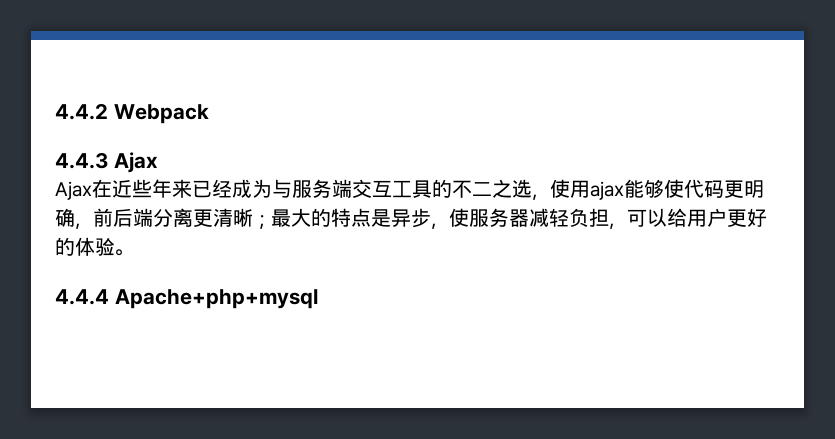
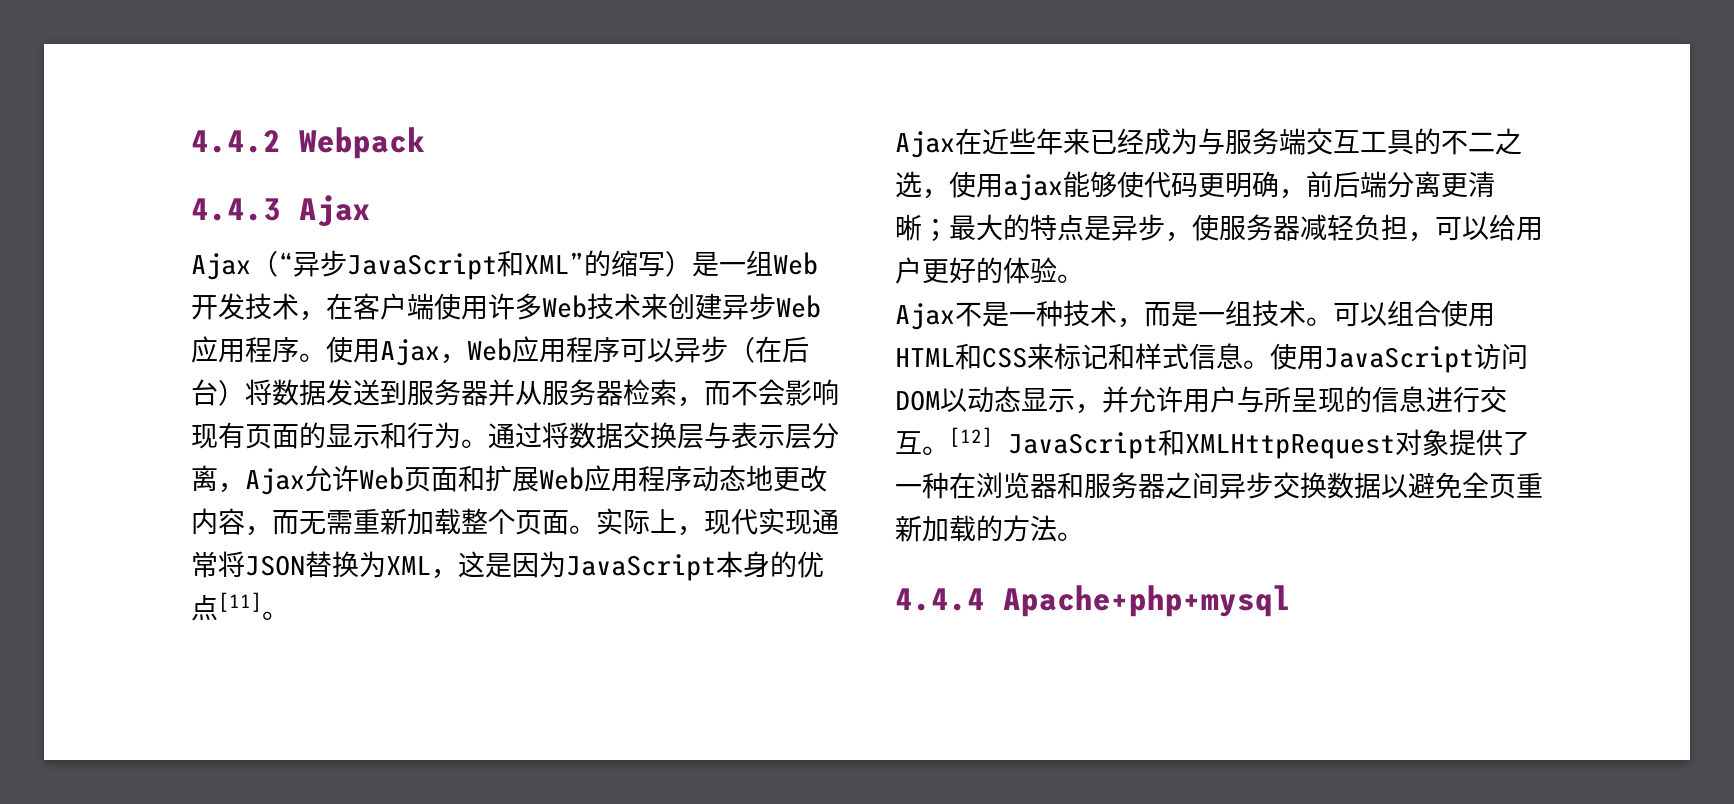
(158, 162) none -> [191,250,818,280] [191,293,821,321] [191,336,809,366] [191,379,839,407] [191,422,839,449] [191,465,827,495] [191,508,839,536] [191,551,824,581] [191,592,289,621] // Ajax（“异步JavaScript和XML”的缩写）是一组Web开发技术，在客户端使用许多Web技术来创建异步Web应用程序。使用Ajax，Web应用程序可以异步（在后台）将数据发送到服务器并从服务器检索，而不会影响现有页面的显示和行为。通过将数据交换层与表示层分离，Ajax允许Web页面和扩展Web应用程序动态地更改内容，而无需重新加载整个页面。实际上，现代实现通常将JSON替换为XML，这是因为JavaScript本身的优点[11]。
(133, 252) none -> [895,300,1495,330] [895,343,1528,373] [895,386,1507,414] [895,427,1530,459] [895,472,1543,499] [895,515,1084,542] // Ajax不是一种技术，而是一组技术。可以组合使用HTML和CSS来标记和样式信息。使用JavaScript访问DOM以动态显示，并允许用户与所呈现的信息进行交互。[12] JavaScript和XMLHttpRequest对象提供了一种在浏览器和服务器之间异步交换数据以避免全页重新加载的方法。

